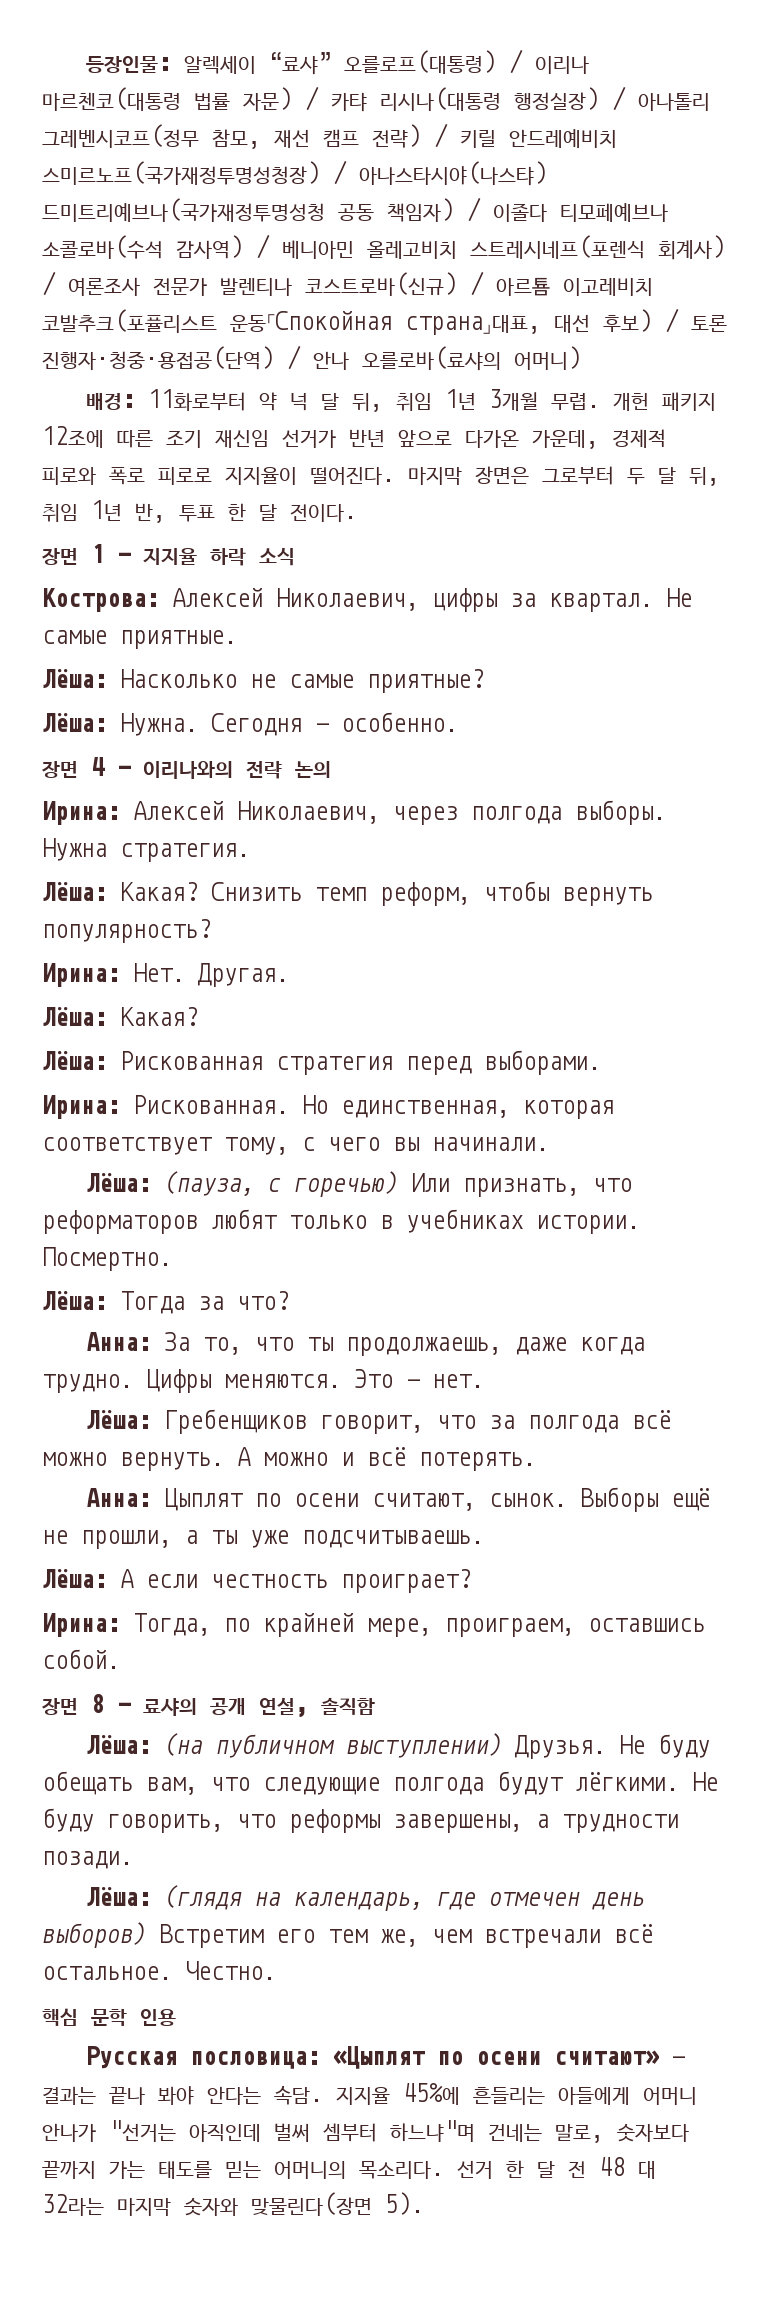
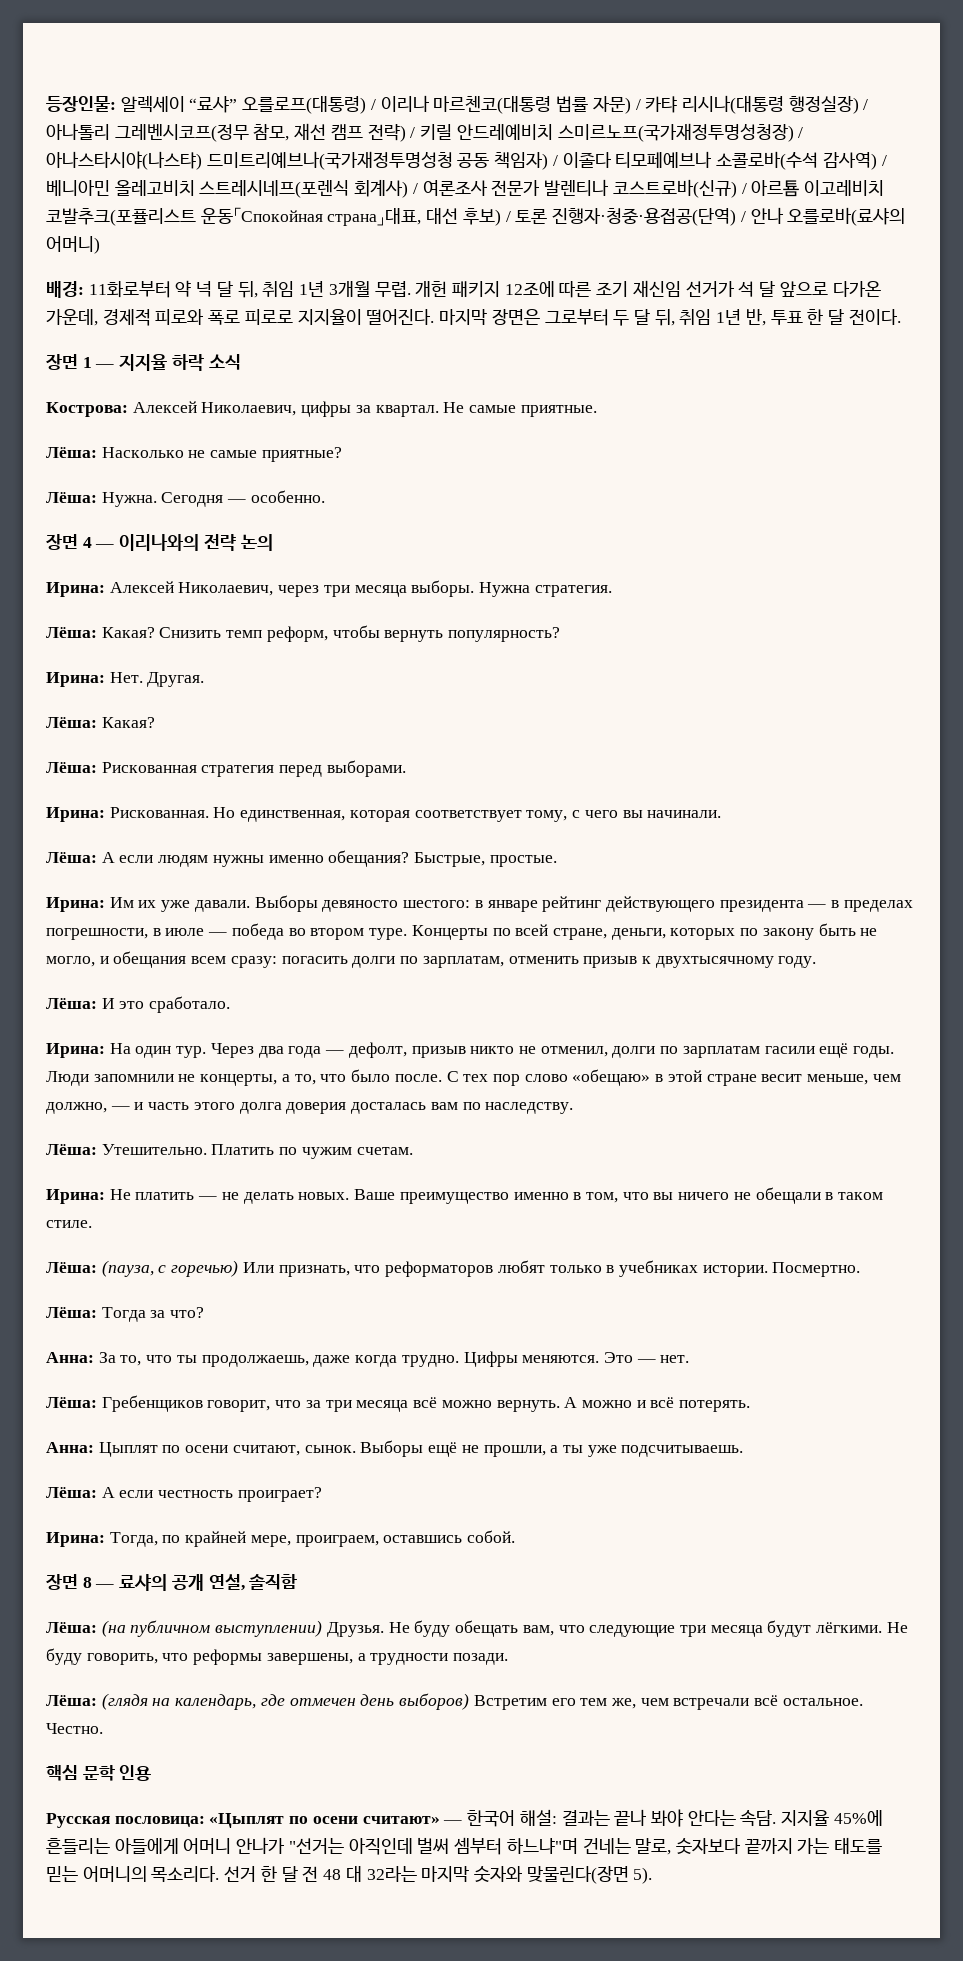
[349,429,385,447] 반년 -> [738,281,776,297] 석 달
[471,806,562,824] полгода -> [323,585,407,597] три месяца
(549, 1144) none -> [46,850,557,867] [46,895,913,912] [46,923,878,940] [46,951,817,968] [46,996,231,1013] [46,1042,895,1058] [46,1069,901,1086] [46,1102,574,1114] [46,1144,413,1159] [46,1187,884,1204] [46,1220,92,1228] // Лёша: А если людям нужны именно обещания? Быстрые, простые. // Ирина: Им их уже давали. Выборы девяносто шестого: в январе рейтинг действующего президента — в пределах погрешности, в июле — победа во втором туре. Концерты по всей стране, деньги, которых по закону быть не могло, и обещания всем сразу: погасить долги по зарплатам, отменить призыв к двухтысячному году. // Лёша: И это сработало. // Ирина: На один тур. Через два года — дефолт, призыв никто не отменил, долги по зарплатам гасили ещё годы. Люди запомнили не концерты, а то, что было после. С тех пор слово «обещаю» в этой стране весит меньше, чем должно, — и часть этого долга доверия досталась вам по наследству. // Лёша: Утешительно. Платить по чужим счетам. // Ирина: Не платить — не делать новых. Ваше преимущество именно в том, что вы ничего не обещали в таком стиле.
[528,1415,620,1433] полгода -> [325,1400,409,1412] три месяца
[393,1777,484,1795] полгода -> [679,1625,763,1637] три месяца
(686, 2060) none -> [467,1809,557,1827] 한국어 해설:

